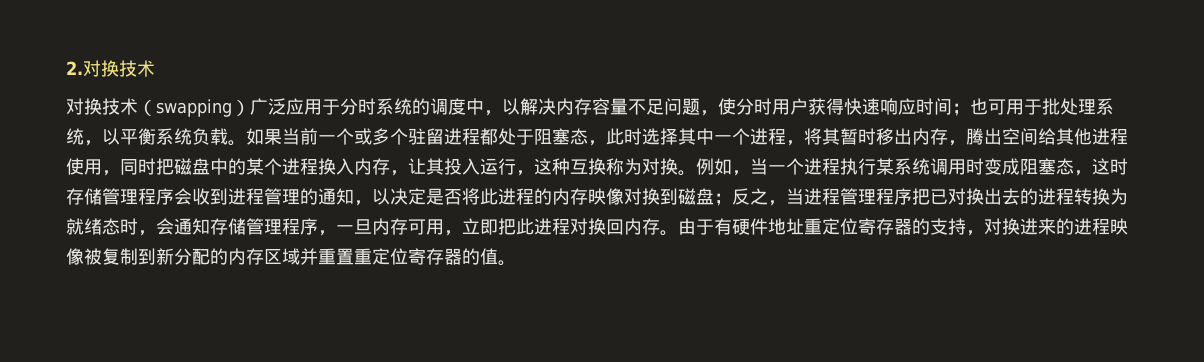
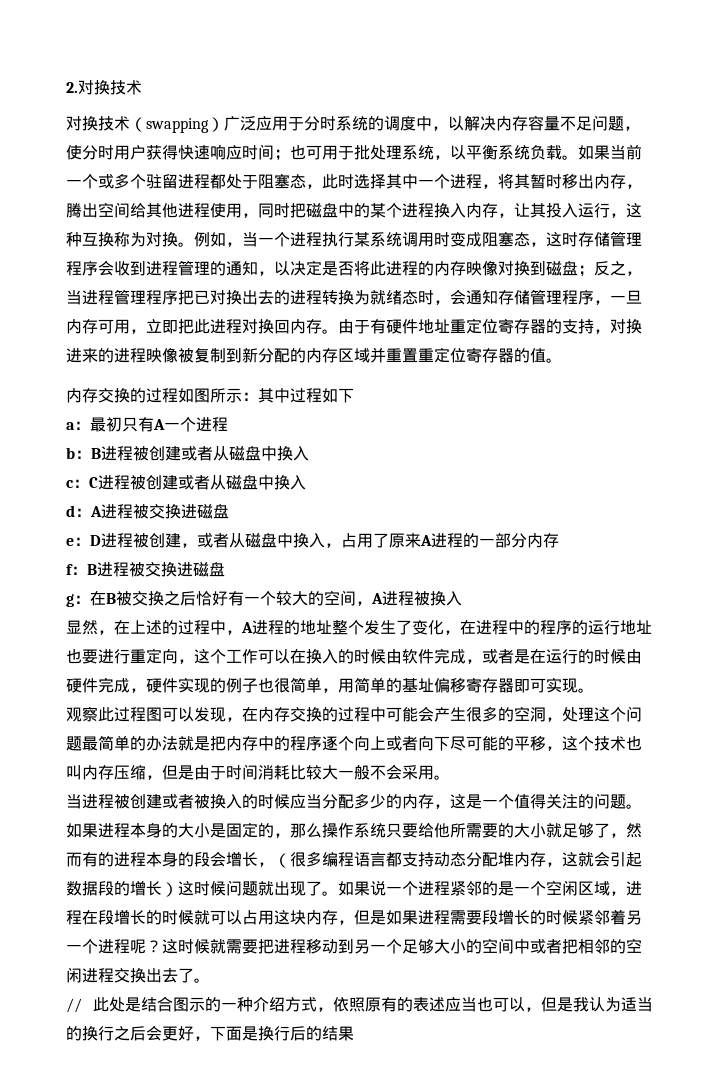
(516, 263) none -> [66,388,354,403] [66,417,228,432] [66,446,309,461] [66,475,306,490] [66,504,229,519] [66,533,559,548] [66,562,225,577] [66,590,462,607] [66,620,652,635] [66,648,642,664] [66,677,594,693] [66,706,642,722] [66,735,642,751] [66,764,450,780] [66,793,642,809] [66,822,642,838] [66,851,642,868] [66,880,642,897] [66,909,642,925] [66,938,642,954] [66,967,210,983] [66,996,653,1013] [66,1025,354,1041] // 内存交换的过程如图所示：其中过程如下 // a：最初只有A一个进程 // b：B进程被创建或者从磁盘中换入 // c：C进程被创建或者从磁盘中换入 // d：A进程被交换进磁盘 // e：D进程被创建，或者从磁盘中换入，占用了原来A进程的一部分内存 // f：B进程被交换进磁盘 // g：在B被交换之后恰好有一个较大的空间，A进程被换入 // 显然，在上述的过程中，A进程的地址整个发生了变化，在进程中的程序的运行地址也要进行重定向，这个工作可以在换入的时候由软件完成，或者是在运行的时候由硬件完成，硬件实现的例子也很简单，用简单的基址偏移寄存器即可实现。 // 观察此过程图可以发现，在内存交换的过程中可能会产生很多的空洞，处理这个问题最简单的办法就是把内存中的程序逐个向上或者向下尽可能的平移，这个技术也叫内存压缩，但是由于时间消耗比较大一般不会采用。 // 当进程被创建或者被换入的时候应当分配多少的内存，这是一个值得关注的问题。如果进程本身的大小是固定的，那么操作系统只要给他所需要的大小就足够了，然而有的进程本身的段会增长，（很多编程语言都支持动态分配堆内存，这就会引起数据段的增长）这时候问题就出现了。如果说一个进程紧邻的是一个空闲区域，进程在段增长的时候就可以占用这块内存，但是如果进程需要段增长的时候紧邻着另一个进程呢？这时候就需要把进程移动到另一个足够大小的空间中或者把相邻的空闲进程交换出去了。 // // 此处是结合图示的一种介绍方式，依照原有的表述应当也可以，但是我认为适当的换行之后会更好，下面是换行后的结果

